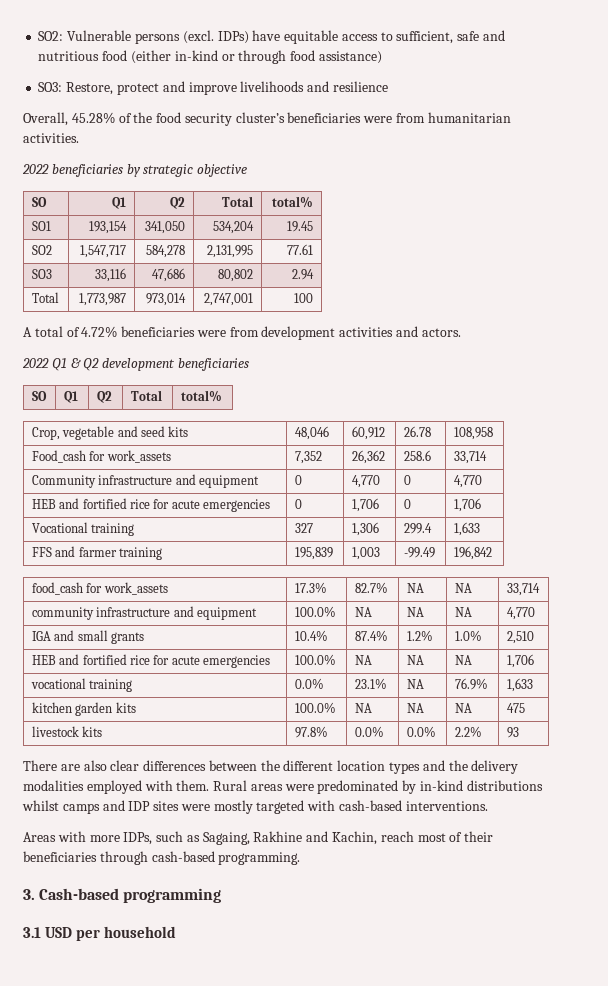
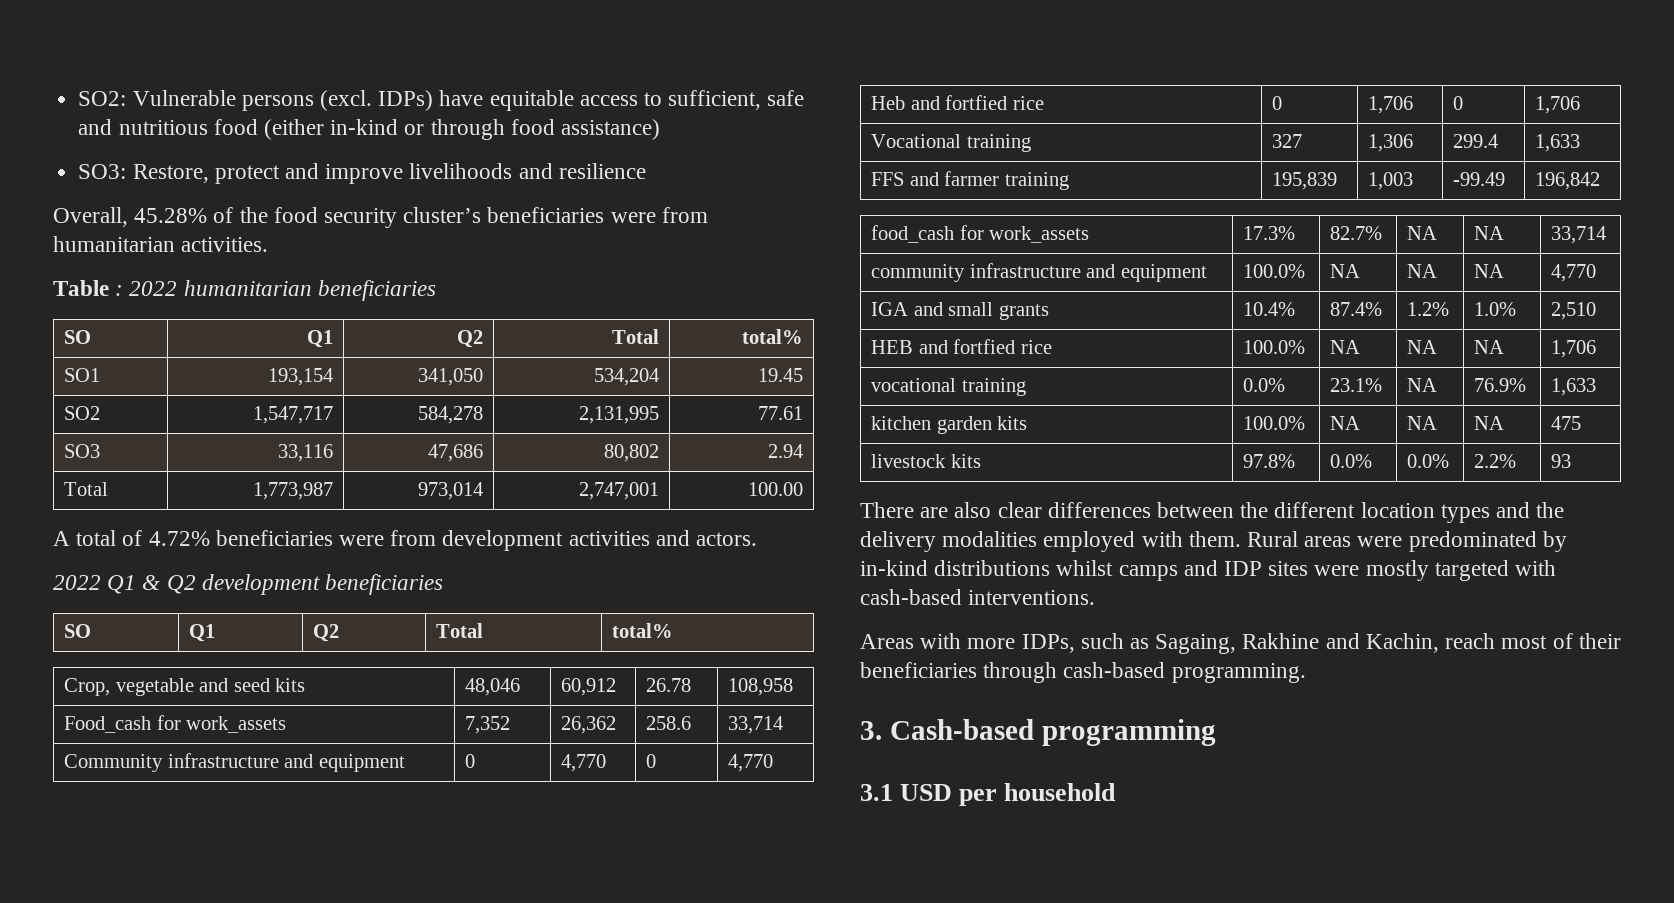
[22,164,248,177] 2022 beneficiaries by strategic objective -> [53,280,436,301] Table : 2022 humanitarian beneficiaries
[294,293,314,303] 100 -> [747,482,803,496] 100.00
[31,498,271,512] HEB and fortified rice for acute emergencies -> [871,95,1044,110] Heb and fortfied rice
[82,654,271,668] fortified rice for acute emergencies -> [953,339,1052,354] fortfied rice

